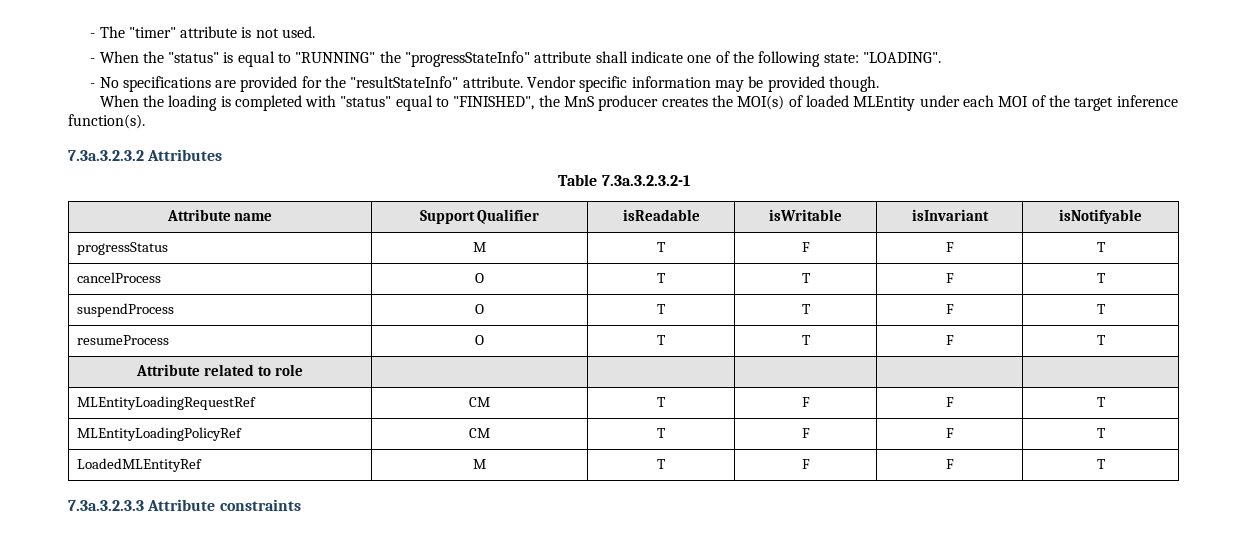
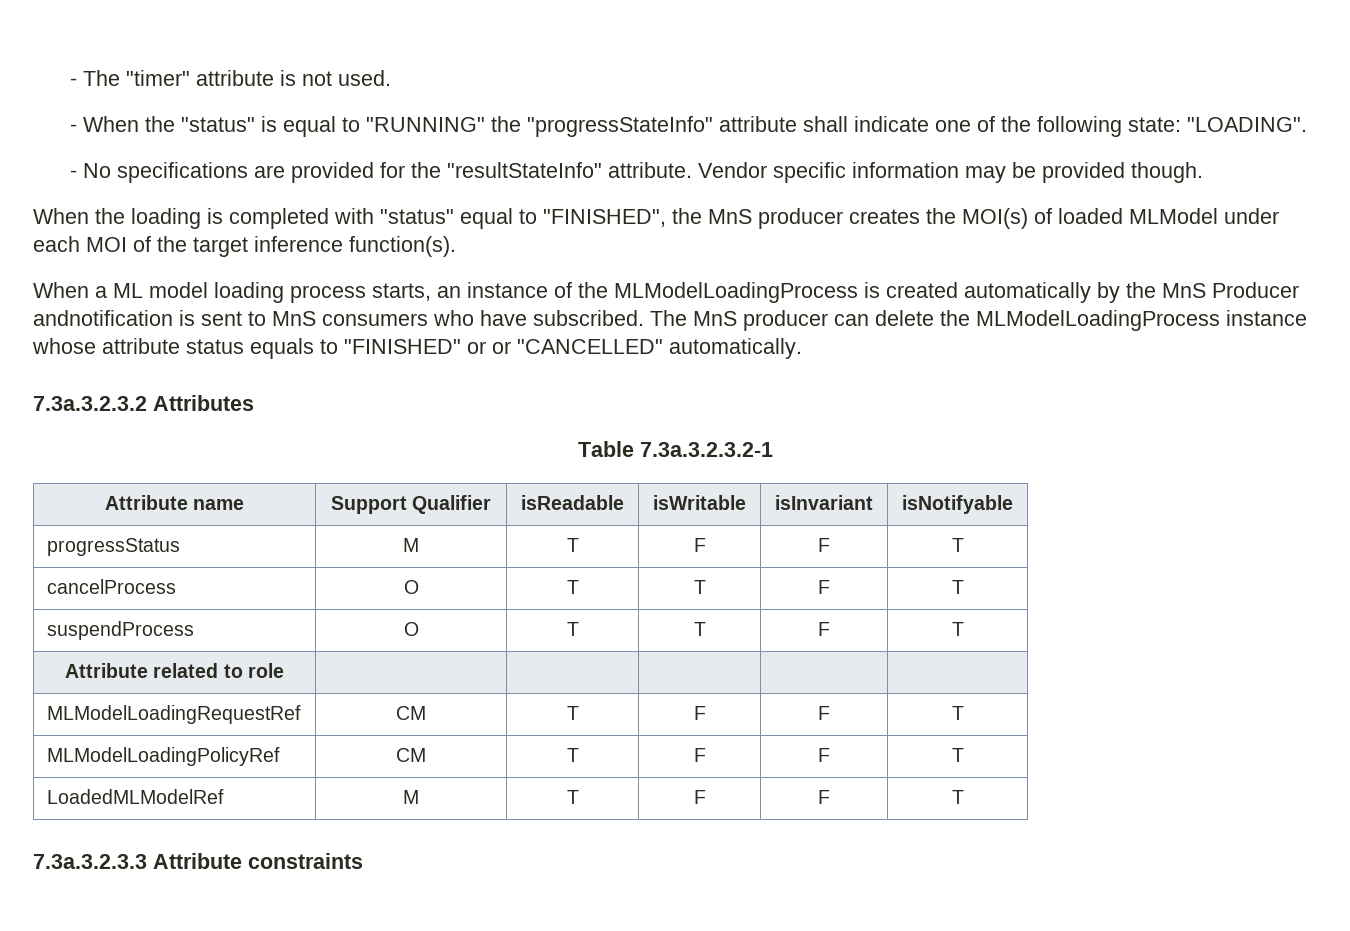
[853,96,916,111] MLEntity -> [1129,208,1218,224] MLModel
(145, 121) none -> [33,282,1299,303] [33,310,1307,331] [32,338,802,359] // When a ML model loading process starts, an instance of the MLModelLoadingProcess is created automatically by the MnS Producer andnotification is sent to MnS consumers who have subscribed. The MnS producer can delete the MLModelLoadingProcess instance whose attribute status equals to "FINISHED" or or "CANCELLED" automatically.
[76,335,169,345] [475,335,484,345] [657,335,666,345] [801,335,811,345] [945,335,954,345] [1096,335,1106,345] // resumeProcess | O | T | T | F | T -> (964, 629) none
[76,396,256,410] [469,397,490,407] [657,397,666,407] [801,397,810,407] [945,397,954,407] [1096,397,1106,407] [76,427,242,441] [469,428,490,438] [657,428,666,438] [801,428,810,438] [945,428,954,438] [1096,428,1106,438] [76,458,202,472] MLEntityLoadingRequestRef | CM | T | F | F | T // MLEntityLoadingPolicyRef | CM | T | F | F | T // LoadedMLEntityRef -> [47,705,302,724] [396,706,426,720] [566,706,579,720] [693,706,706,720] [818,706,830,720] [951,706,964,720] [47,747,281,766] [396,748,426,762] [566,748,579,762] [693,748,706,762] [818,748,830,762] [951,748,964,762] [47,789,225,804] MLModelLoadingRequestRef | CM | T | F | F | T // MLModelLoadingPolicyRef | CM | T | F | F | T // LoadedMLModelRef

